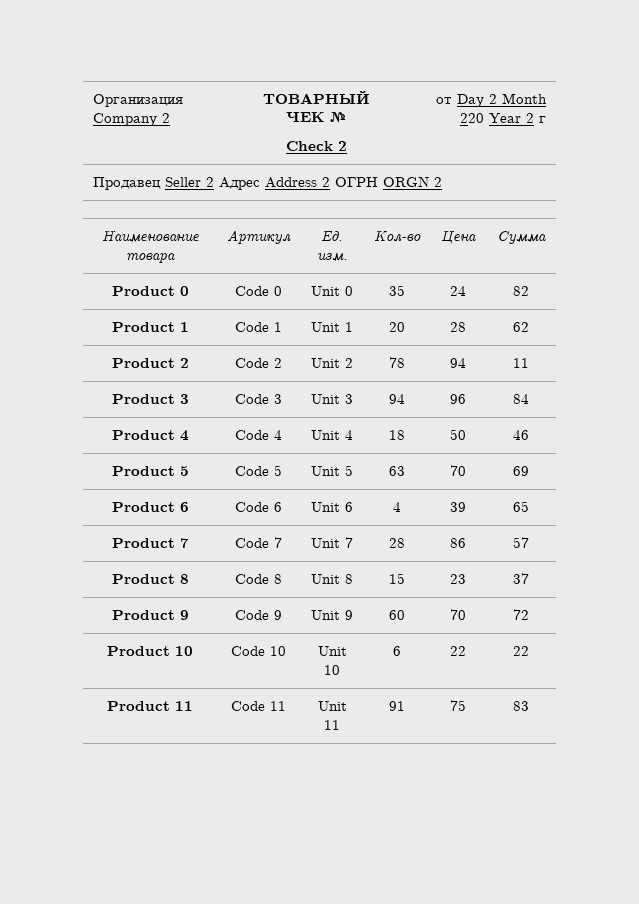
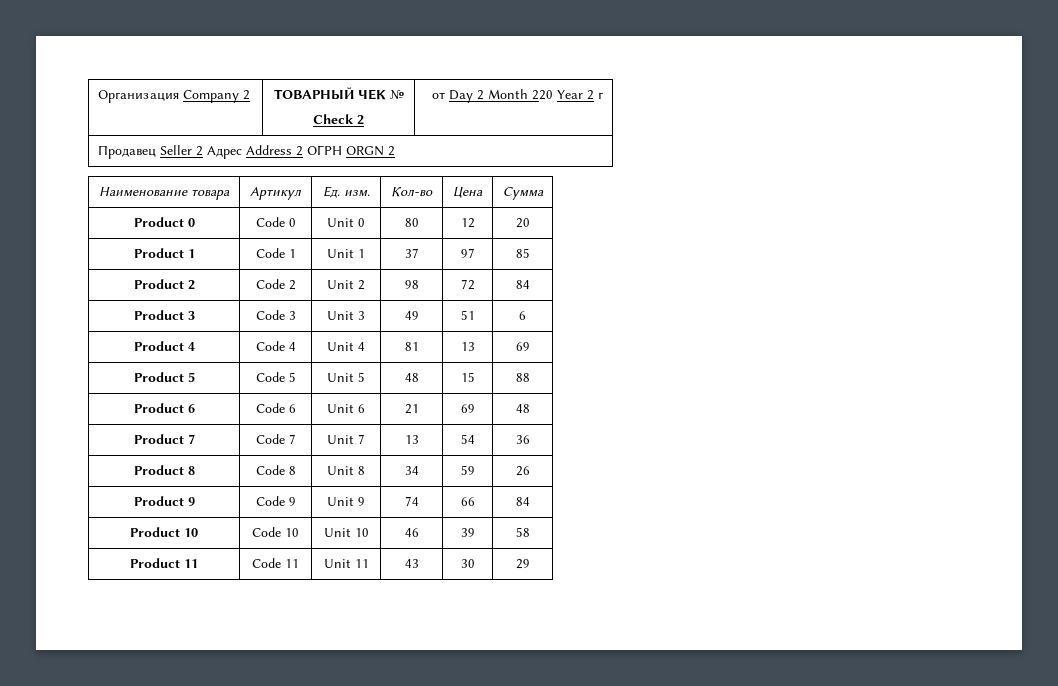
[389,285,405,296] [450,286,466,296] [512,286,529,296] 35 | 24 | 82 -> [404,218,419,227] [460,218,475,228] [515,218,530,228] 80 | 12 | 20
[389,322,405,332] [450,322,466,332] [512,322,529,332] 20 | 28 | 62 -> [404,248,419,258] [460,248,475,258] [515,248,530,258] 37 | 97 | 85
[389,357,405,368] [450,358,466,368] [512,358,529,368] 78 | 94 | 11 -> [404,280,419,289] [460,279,475,290] [515,280,530,289] 98 | 72 | 84
[389,394,405,404] [450,394,466,404] [512,394,529,404] 94 | 96 | 84 -> [404,311,419,320] [460,310,475,320] [519,311,526,320] 49 | 51 | 6
[389,430,405,440] [450,429,466,440] [512,430,529,440] 18 | 50 | 46 -> [404,342,419,351] [460,342,475,351] [515,342,530,351] 81 | 13 | 69
[389,466,405,476] [450,465,466,476] [512,466,529,476] 63 | 70 | 69 -> [404,373,419,382] [460,372,475,382] [515,373,530,382] 48 | 15 | 88
[393,502,401,512] [450,502,466,512] [512,501,529,512] 4 | 39 | 65 -> [404,404,419,414] [460,404,475,413] [515,404,530,413] 21 | 69 | 48
[389,538,405,548] [450,538,466,548] [512,537,529,548] 28 | 86 | 57 -> [404,435,419,444] [460,434,475,444] [515,435,530,444] 13 | 54 | 36
[389,573,405,584] [450,574,466,584] [512,573,529,584] 15 | 23 | 37 -> [404,466,419,475] [460,465,475,475] [515,466,530,476] 34 | 59 | 26
[389,610,405,620] [450,609,466,620] [512,609,529,620] 60 | 70 | 72 -> [404,496,419,506] [460,497,475,506] [515,497,530,506] 74 | 66 | 84
[393,646,401,656] [450,646,466,656] [512,646,529,656] 6 | 22 | 22 -> [404,528,419,537] [460,528,475,537] [515,527,530,537] 46 | 39 | 58
[389,701,405,711] [450,700,466,711] [512,701,529,711] 91 | 75 | 83 -> [404,559,419,568] [460,559,475,568] [515,559,530,569] 43 | 30 | 29

